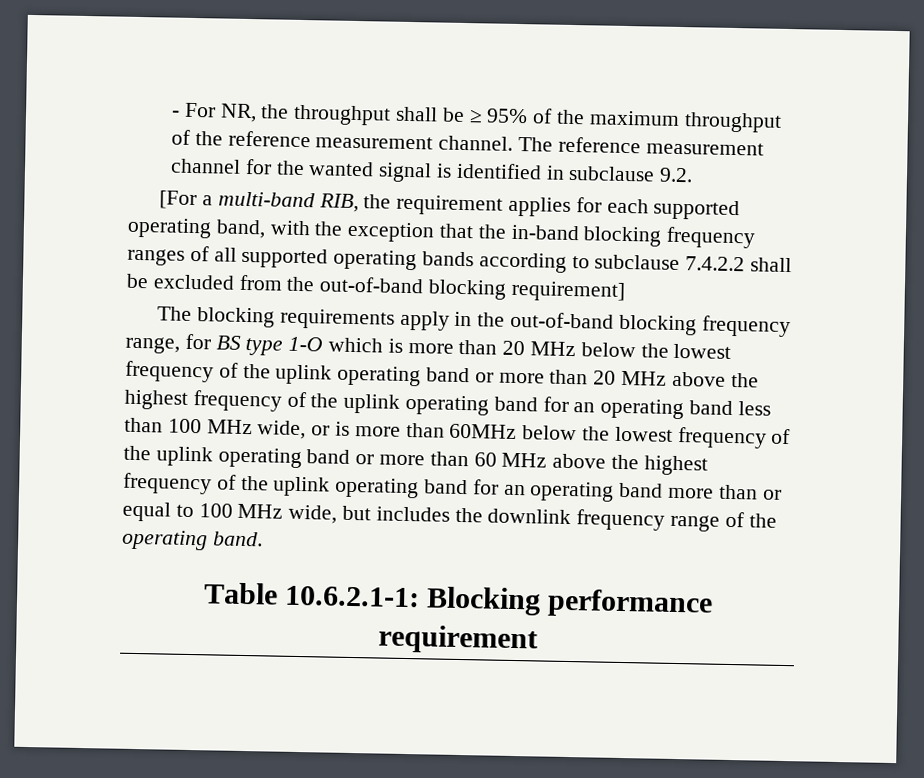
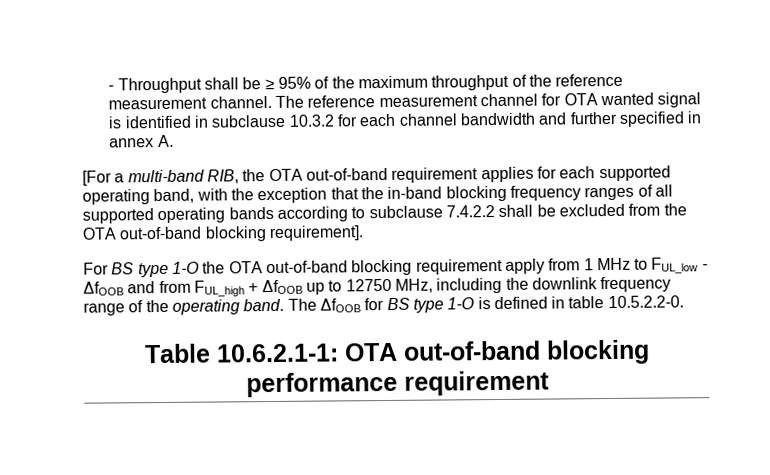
[171,102,392,126] - For NR, the throughput -> [108,77,202,94] - Throughput
[275,160,305,176] the -> [563,93,598,106] OTA
[659,167,694,183] 9.2. -> [288,111,702,127] [109,134,174,148] 10.3.2 for each channel bandwidth and further specified in annex A.
(392, 201) none -> [268,167,388,182] OTA out-of-band
[319,276,625,302] [157,306,791,338] [125,333,732,359] [125,360,759,388] [124,389,771,420] [124,417,792,449] [123,445,708,476] [123,472,782,502] [122,501,450,524] out-of-band blocking requirement] // The blocking requirements apply in the out-of-band blocking frequency range, for BS type 1-O which is more than 20 MHz below the lowest frequency of the uplink operating band or more than 20 MHz above the highest frequency of the uplink operating band for an operating band less than 100 MHz wide, or is more than 60MHz below the lowest frequency of the uplink operating band or more than 60 MHz above the highest frequency of the uplink operating band for an operating band more than or equal to 100 MHz wide, but includes -> [82,225,364,242] [83,257,708,278] [83,277,503,297] OTA out-of-band blocking requirement]. // For BS type 1-O the OTA out-of-band blocking requirement apply from 1 MHz to FUL_low - ΔfOOB and from FUL_high + ΔfOOB up to 12750 MHz, including
(263, 539) none -> [287,295,684,313] The ΔfOOB for BS type 1-O is defined in table 10.5.2.2-0.
[426,586,542,616] Blocking -> [343,339,650,365] OTA out-of-band blocking

